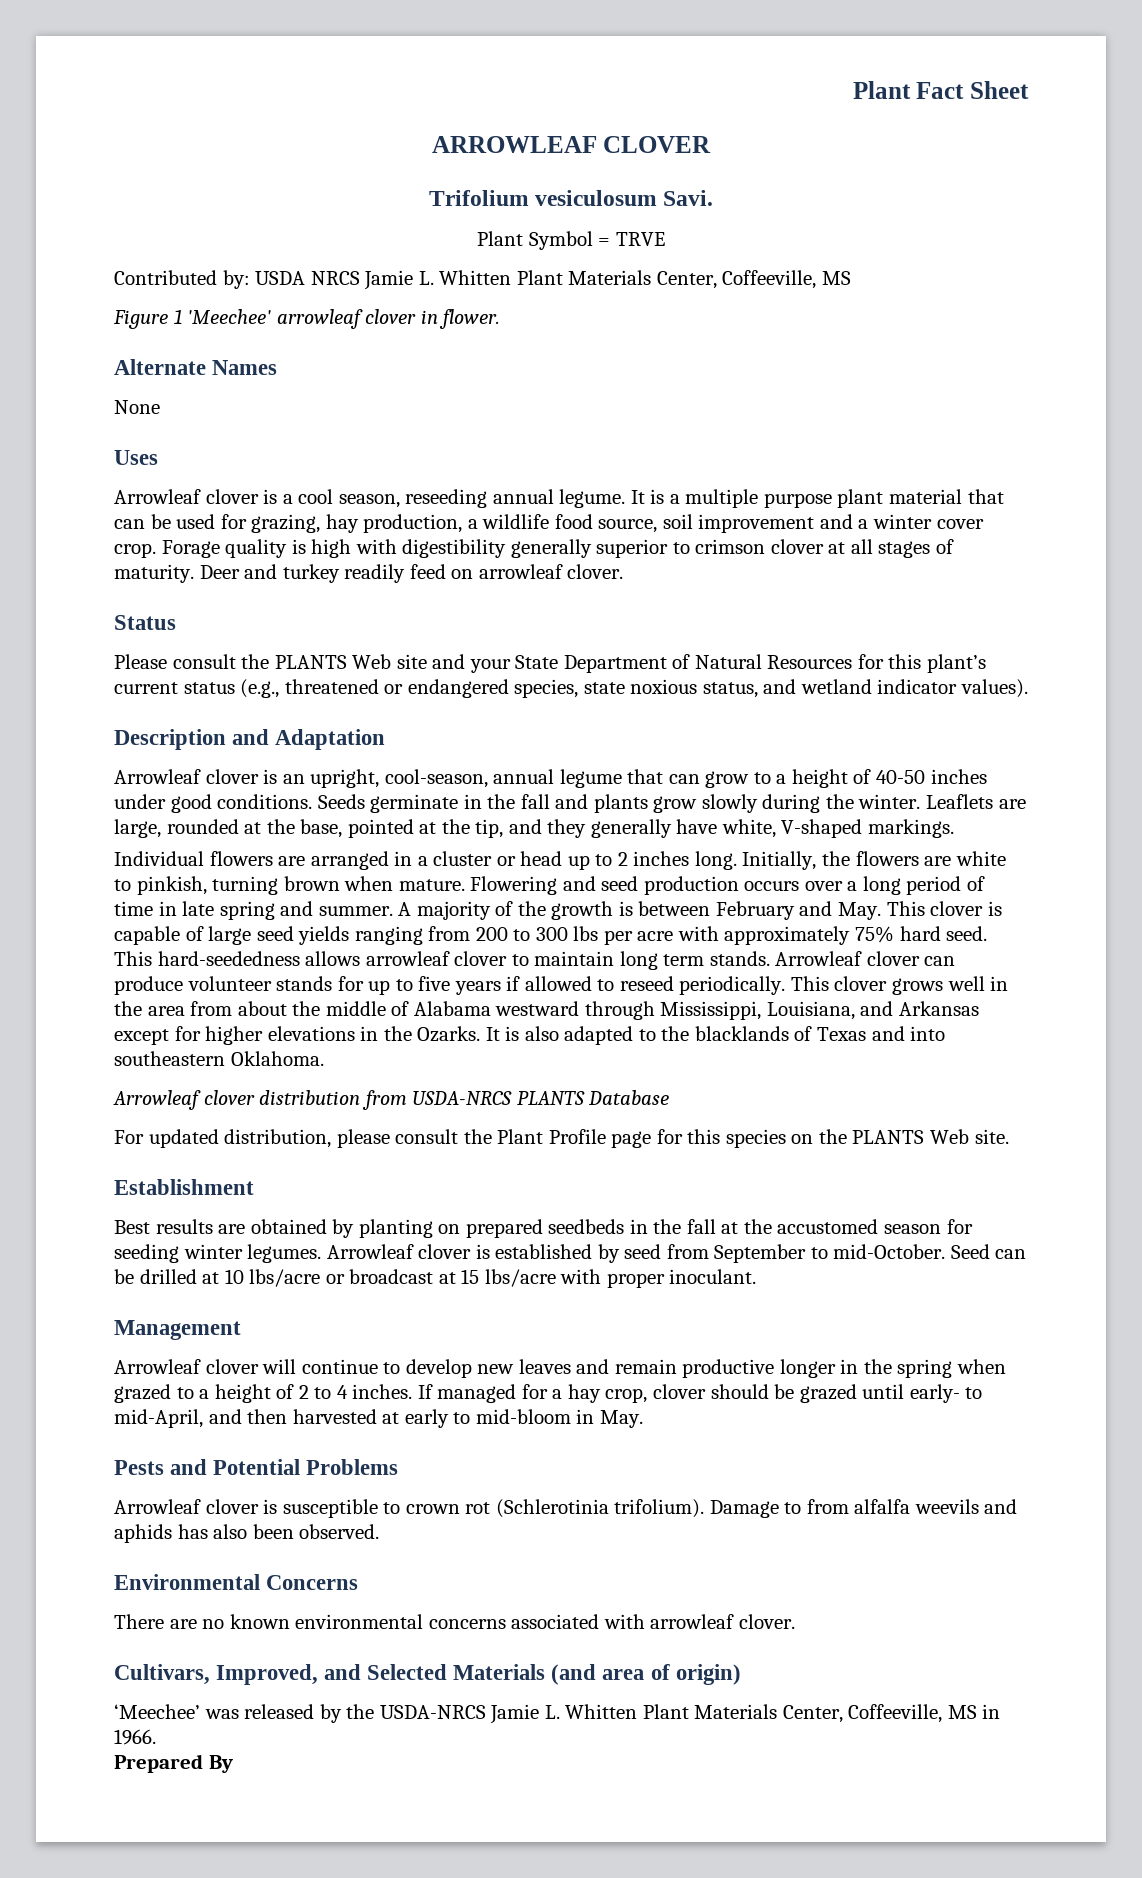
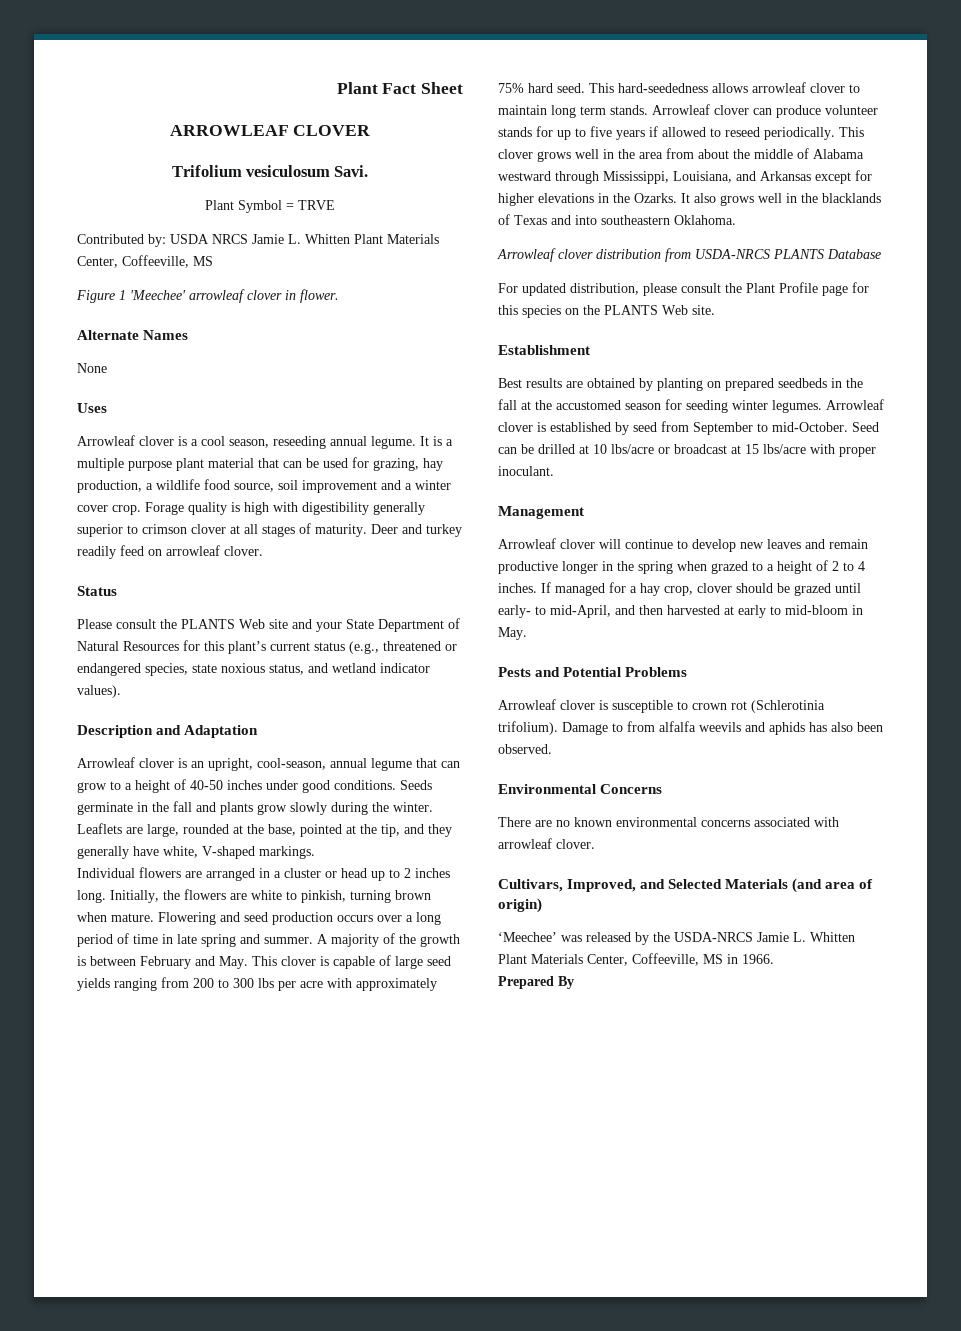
[505,1026,656,1045] is also adapted to -> [694,193,797,206] also grows well in

